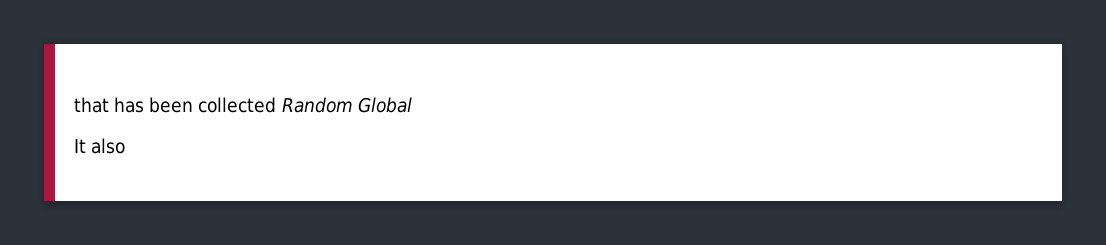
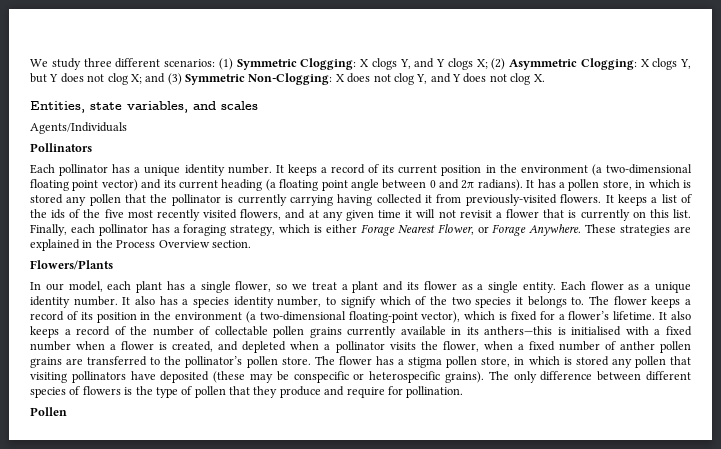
[74,97,412,113] [74,138,126,154] that has been collected Random Global // It also -> [30,58,691,70] [30,73,545,85] [30,101,258,113] [30,122,127,134] [30,143,92,152] [30,164,692,176] [30,179,691,191] [30,194,692,206] [30,209,691,221] [30,224,692,236] [30,239,251,251] [30,260,113,270] [30,281,691,293] [30,296,691,308] [30,311,692,323] [30,326,692,338] [30,341,691,353] [30,356,691,368] [30,371,691,383] [30,386,464,398] [30,407,67,416] We study three different scenarios: (1) Symmetric Clogging: X clogs Y, and Y clogs X; (2) Asymmetric Clogging: X clogs Y, but Y does not clog X; and (3) Symmetric Non-Clogging: X does not clog Y, and Y does not clog X. // Entities, state variables, and scales // Agents/Individuals // Pollinators // Each pollinator has a unique identity number. It keeps a record of its current position in the environment (a two-dimensional floating point vector) and its current heading (a floating point angle between 0 and 2π radians). It has a pollen store, in which is stored any pollen that the pollinator is currently carrying having collected it from previously-visited flowers. It keeps a list of the ids of the five most recently visited flowers, and at any given time it will not revisit a flower that is currently on this list. Finally, each pollinator has a foraging strategy, which is either Forage Nearest Flower, or Forage Anywhere. These strategies are explained in the Process Overview section. // Flowers/Plants // In our model, each plant has a single flower, so we treat a plant and its flower as a single entity. Each flower as a unique identity number. It also has a species identity number, to signify which of the two species it belongs to. The flower keeps a record of its position in the environment (a two-dimensional floating-point vector), which is fixed for a flower’s lifetime. It also keeps a record of the number of collectable pollen grains currently available in its anthers—this is initialised with a fixed number when a flower is created, and depleted when a pollinator visits the flower, when a fixed number of anther pollen grains are transferred to the pollinator’s pollen store. The flower has a stigma pollen store, in which is stored any pollen that visiting pollinators have deposited (these may be conspecific or heterospecific grains). The only difference between different species of flowers is the type of pollen that they produce and require for pollination. // Pollen

